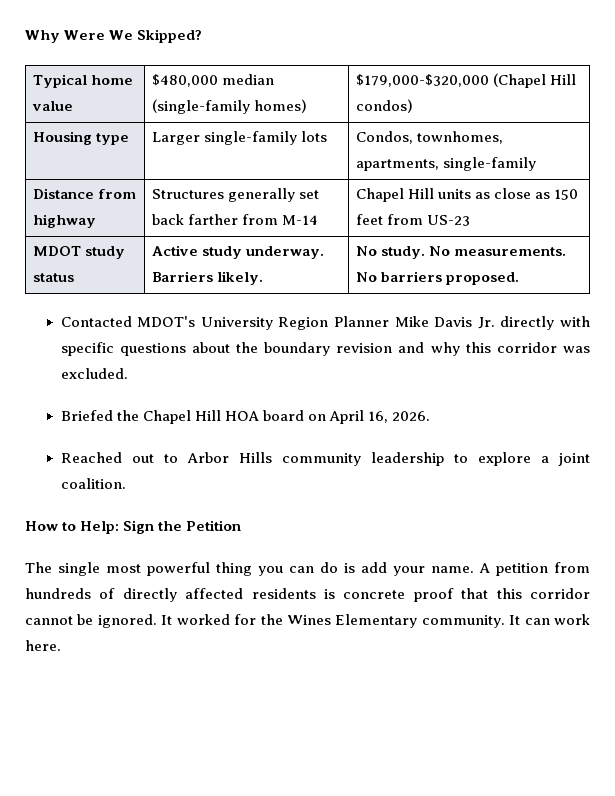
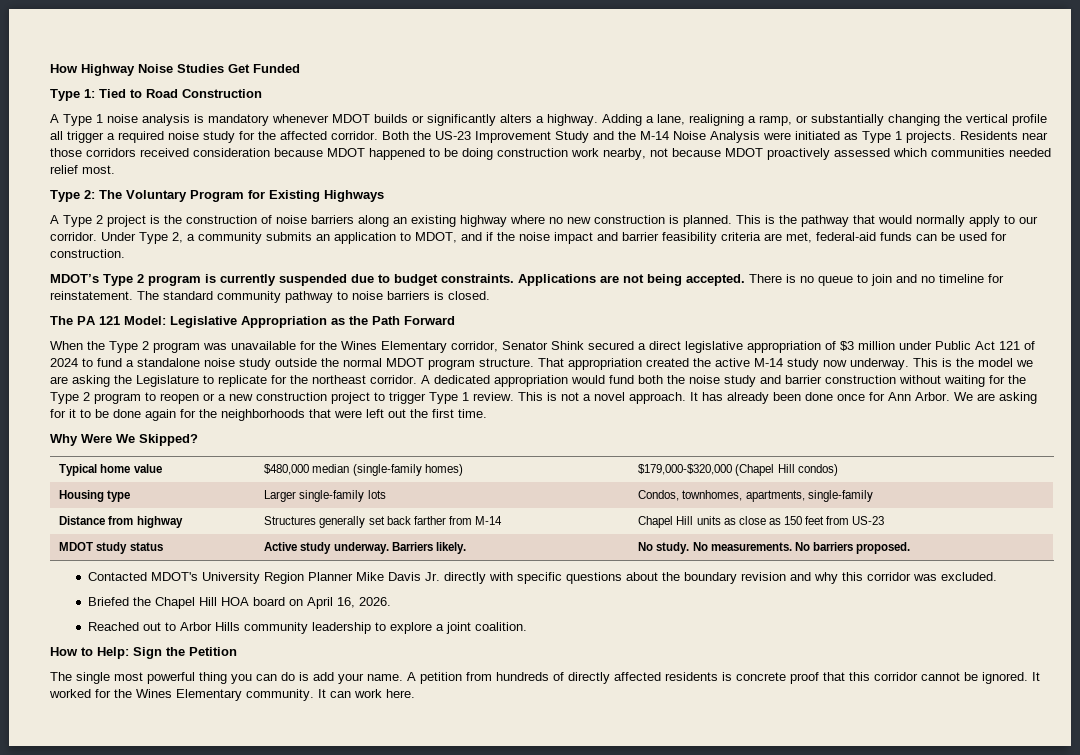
(25, 36) none -> [50,64,300,76] [50,89,262,101] [50,114,1047,126] [50,131,1048,143] [50,148,1051,160] [50,165,115,174] [50,190,384,202] [50,215,1038,227] [50,232,1007,244] [50,249,125,258] [50,274,1004,286] [50,291,490,303] [50,316,455,328] [50,341,1035,353] [50,358,1033,370] [50,375,1026,387] [50,392,1037,404] [50,409,487,421] How Highway Noise Studies Get Funded // Type 1: Tied to Road Construction // A Type 1 noise analysis is mandatory whenever MDOT builds or significantly alters a highway. Adding a lane, realigning a ramp, or substantially changing the vertical profile all trigger a required noise study for the affected corridor. Both the US-23 Improvement Study and the M-14 Noise Analysis were initiated as Type 1 projects. Residents near those corridors received consideration because MDOT happened to be doing construction work nearby, not because MDOT proactively assessed which communities needed relief most. // Type 2: The Voluntary Program for Existing Highways // A Type 2 project is the construction of noise barriers along an existing highway where no new construction is planned. This is the pathway that would normally apply to our corridor. Under Type 2, a community submits an application to MDOT, and if the noise impact and barrier feasibility criteria are met, federal-aid funds can be used for construction. // MDOT’s Type 2 program is currently suspended due to budget constraints. Applications are not being accepted. There is no queue to join and no timeline for reinstatement. The standard community pathway to noise barriers is closed. // The PA 121 Model: Legislative Appropriation as the Path Forward // When the Type 2 program was unavailable for the Wines Elementary corridor, Senator Shink secured a direct legislative appropriation of $3 million under Public Act 121 of 2024 to fund a standalone noise study outside the normal MDOT program structure. That appropriation created the active M-14 study now underway. This is the model we are asking the Legislature to replicate for the northeast corridor. A dedicated appropriation would fund both the noise study and barrier construction without waiting for the Type 2 program to reopen or a new construction project to trigger Type 1 review. This is not a novel approach. It has already been done once for Ann Arbor. We are asking for it to be done again for the neighborhoods that were left out the first time. //

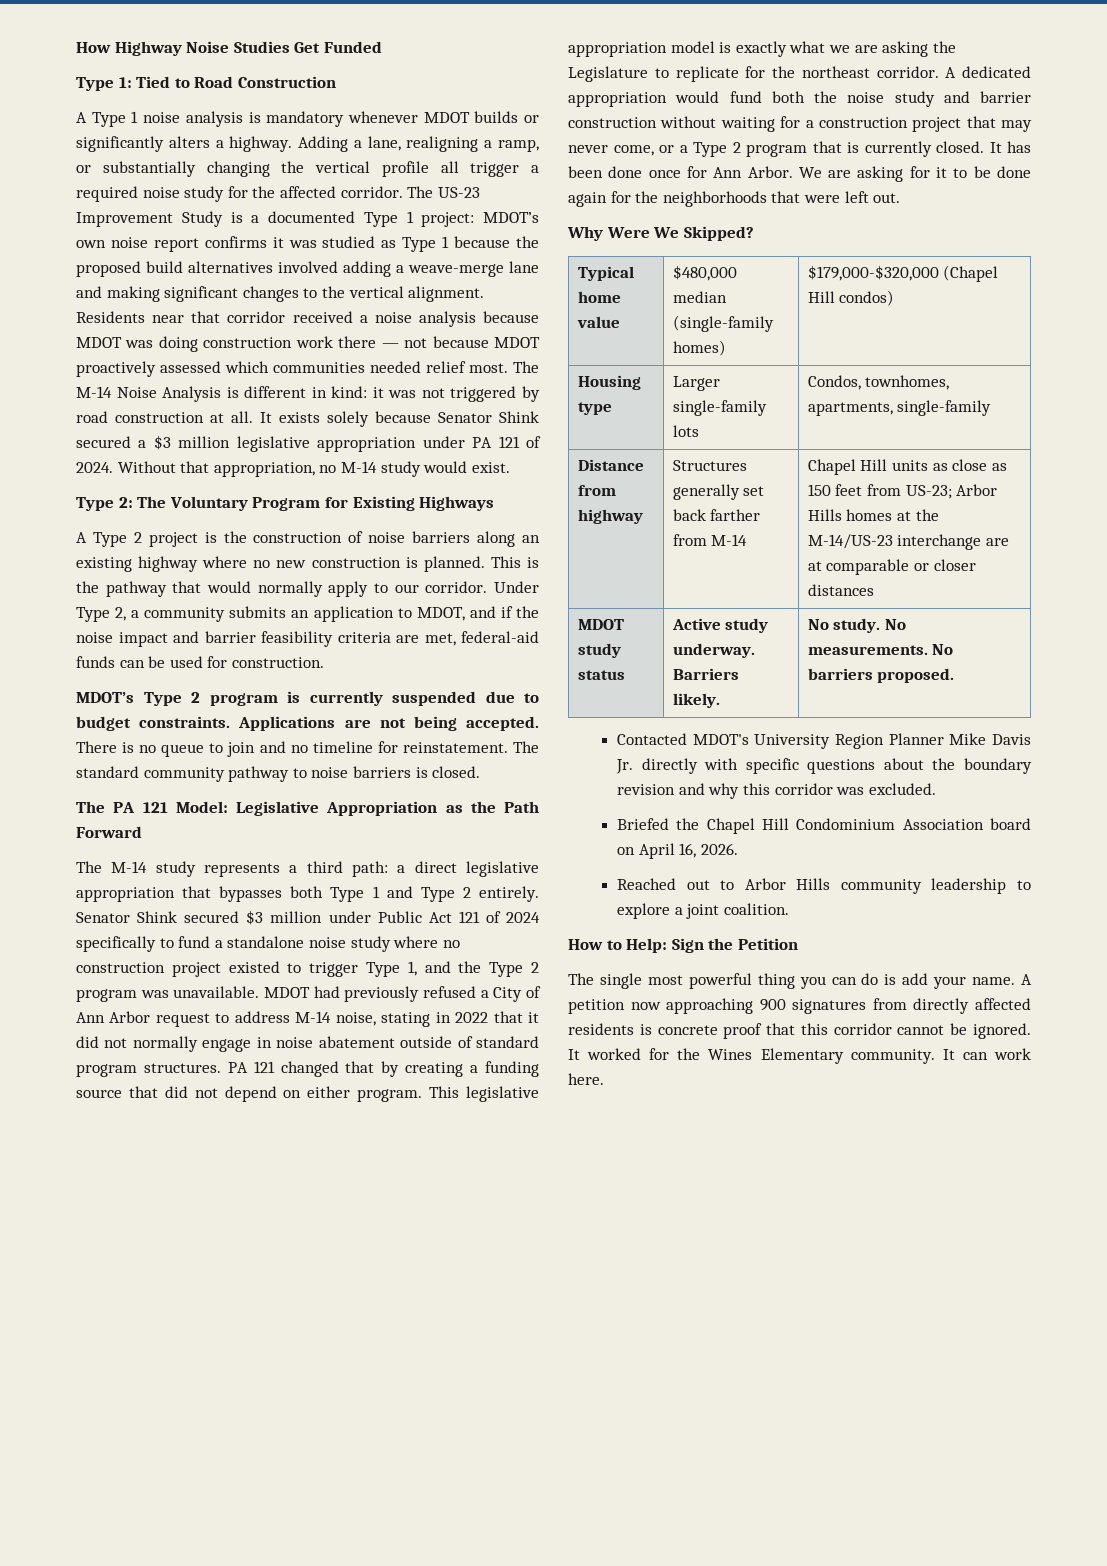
[382,131,431,140] Both the -> [407,186,434,198] The
[593,131,1048,143] [50,148,458,160] and the M-14 Noise Analysis were initiated as Type 1 projects. Residents near those corridors received consideration because MDOT happened to be -> [230,211,539,227] [76,236,540,252] [76,261,539,277] [76,286,485,302] [76,311,539,327] [76,337,154,348] is a documented Type 1 project: MDOT’s own noise report confirms it was studied as Type 1 because the proposed build alternatives involved adding a weave-merge lane and making significant changes to the vertical alignment. Residents near that corridor received a noise analysis because MDOT was
[603,148,646,160] nearby, -> [338,336,399,348] there —
(115, 169) none -> [513,361,539,373] [76,386,540,402] [76,411,539,427] [76,435,541,452] [76,461,510,477] The M-14 Noise Analysis is different in kind: it was not triggered by road construction at all. It exists solely because Senator Shink secured a $3 million legislative appropriation under PA 121 of 2024. Without that appropriation, no M-14 study would exist.
[50,341,836,353] When the Type 2 program was unavailable for the Wines Elementary corridor, Senator Shink secured a direct legislative appropriation of -> [76,861,539,877] [76,886,539,902] [76,911,240,923] The M-14 study represents a third path: a direct legislative appropriation that bypasses both Type 1 and Type 2 entirely. Senator Shink secured
(78, 362) none -> [76,936,156,952] specifically
[275,358,1013,370] outside the normal MDOT program structure. That appropriation created the active M-14 study now underway. This is the model -> [393,936,460,948] [76,961,539,977] [76,986,541,1002] [76,1011,539,1027] [76,1036,539,1052] [76,1061,540,1077] [76,1086,539,1102] [568,41,826,57] where no construction project existed to trigger Type 1, and the Type 2 program was unavailable. MDOT had previously refused a City of Ann Arbor request to address M-14 noise, stating in 2022 that it did not normally engage in noise abatement outside of standard program structures. PA 121 changed that by creating a funding source that did not depend on either program. This legislative appropriation model is exactly what
[1008,375,1026,384] [50,392,686,404] the Type 2 program to reopen or a new construction project to trigger Type 1 review. This is not a novel approach. -> [805,116,1032,132] [568,141,984,157] a construction project that may never come, or a Type 2 program that is currently closed.
[727,392,769,404] already -> (1031, 147) none
[388,409,487,418] out the first time. -> [873,193,901,203] out.
[852,516,885,525] US-23 -> [905,484,998,499] [807,509,939,521] [807,534,1010,550] [807,559,976,575] [807,584,874,596] US-23; Arbor Hills homes at the M-14/US-23 interchange are at comparable or closer distances
[220,597,249,606] HOA -> [796,818,984,830] Condominium Association
[466,672,564,681] from hundreds of -> [630,998,907,1014] now approaching 900 signatures from

